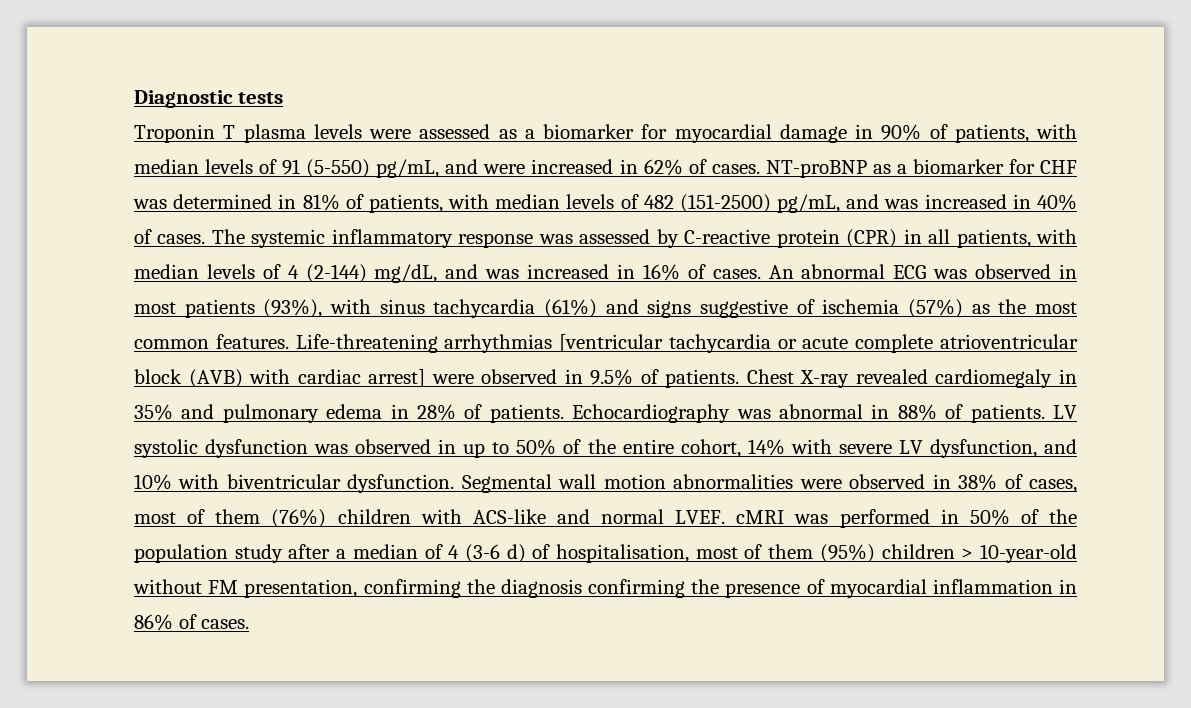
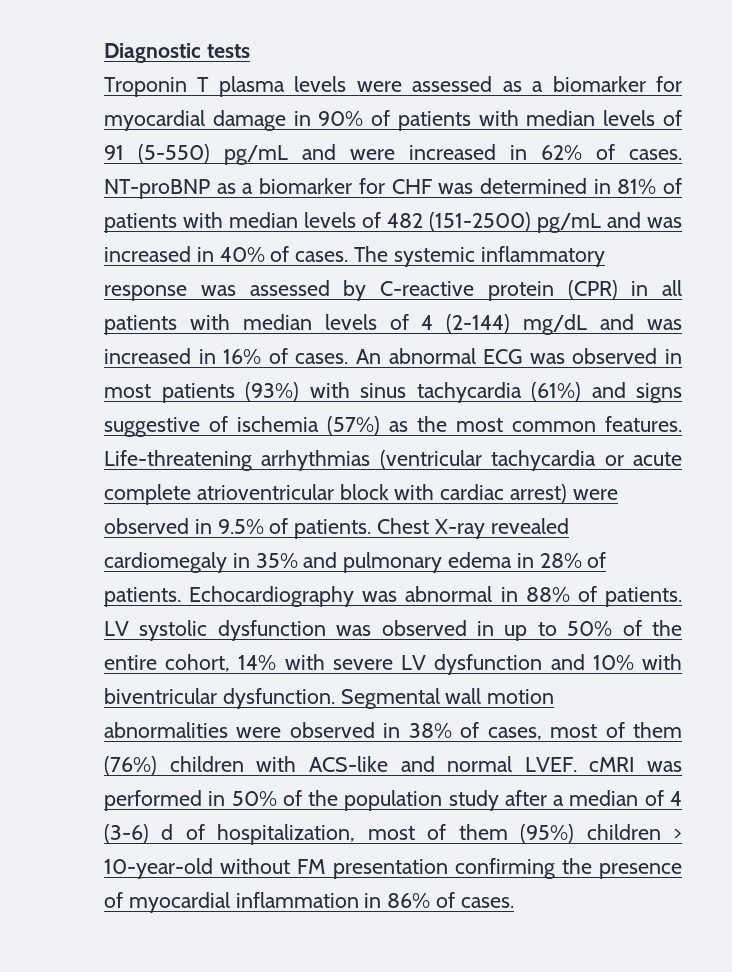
[954,124,1029,143] patients, -> [397,111,471,131] patients
[376,159,440,178] pg/mL, -> [224,145,288,165] pg/mL
[368,194,443,213] patients, -> [104,213,177,233] patients
[777,194,841,213] pg/mL, -> [537,213,601,233] pg/mL
[956,229,1031,248] patients, -> [104,315,177,335] patients
[374,264,438,283] mg/dL, -> [523,314,588,335] mg/dL
[263,299,323,318] (93%), -> [245,382,300,401] (93%)
[559,334,664,352] [ventricular -> [379,450,482,469] (ventricular
[188,369,243,388] (AVB) -> (389, 492) none
[368,369,426,387] arrest] -> [510,484,568,503] arrest)
[929,439,1037,458] dysfunction, -> [434,654,543,675] dysfunction
[464,544,690,563] (3-6 d) of hospitalisation, -> [104,824,356,845] (3-6) d of hospitalization,
[244,579,582,598] presentation, confirming the diagnosis -> [332,859,448,879] presentation

